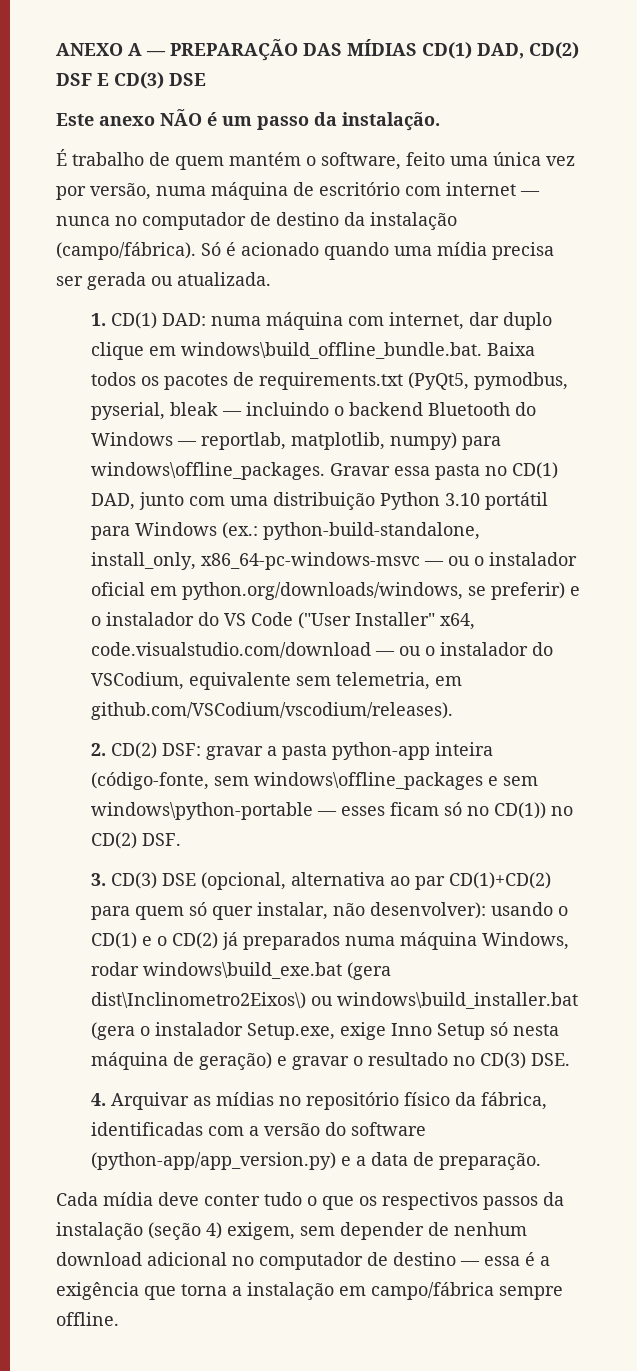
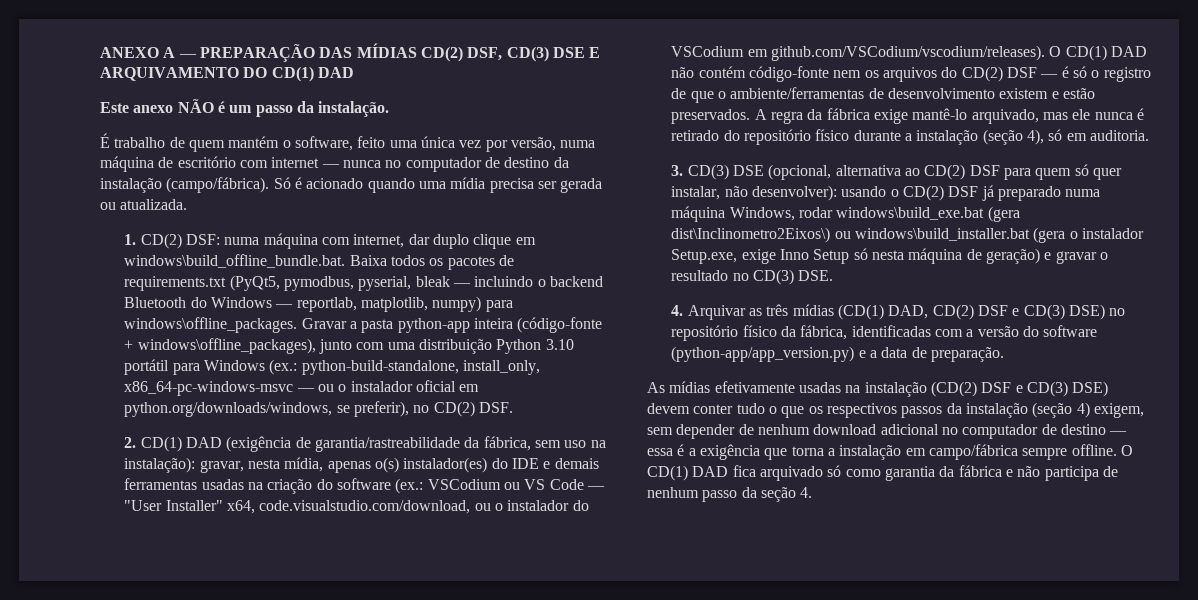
[422,42,579,59] [56,72,206,89] CD(1) DAD, CD(2) DSF E CD(3) DSE -> [420,46,601,62] [100,66,354,82] CD(2) DSF, CD(3) DSE E ARQUIVAMENTO DO CD(1) DAD
[110,312,206,329] CD(1) DAD: -> [140,233,221,249] CD(2) DSF:
[393,462,558,480] [90,493,135,510] essa pasta no CD(1) DAD, -> [350,317,603,333] [124,338,316,354] a pasta python-app inteira (código-fonte + windows\offline_packages),
[490,582,580,600] [90,612,475,630] [90,642,553,658] [90,672,462,690] [90,702,453,720] [90,742,493,760] [90,772,538,790] [90,802,573,820] [90,832,181,849] preferir) e o instalador do VS Code ("User Installer" x64, code.visualstudio.com/download — ou o instalador do VSCodium, equivalente sem telemetria, em github.com/VSCodium/vscodium/releases). // 2. CD(2) DSF: gravar a pasta python-app inteira (código-fonte, sem windows\offline_packages e sem windows\python-portable — esses ficam só no CD(1)) no CD(2) DSF. -> [354,401,514,417] [124,436,606,452] [124,457,599,473] [124,478,605,494] [124,500,589,514] [671,45,1148,61] [671,66,1151,82] [671,87,1095,103] [671,108,1144,124] [671,129,1149,145] preferir), no CD(2) DSF. // 2. CD(1) DAD (exigência de garantia/rastreabilidade da fábrica, sem uso na instalação): gravar, nesta mídia, apenas o(s) instalador(es) do IDE e demais ferramentas usadas na criação do software (ex.: VSCodium ou VS Code — "User Installer" x64, code.visualstudio.com/download, ou o instalador do VSCodium em github.com/VSCodium/vscodium/releases). O CD(1) DAD não contém código-fonte nem os arquivos do CD(2) DSF — é só o registro de que o ambiente/ferramentas de desenvolvimento existem e estão preservados. A regra da fábrica exige mantê-lo arquivado, mas ele nunca é retirado do repositório físico durante a instalação (seção 4), só em auditoria.
[414,872,551,890] par CD(1)+CD(2) -> [924,164,1000,180] CD(2) DSF
[90,932,340,950] CD(1) e o CD(2) já preparados -> [903,185,1061,201] CD(2) DSF já preparado
[215,1092,274,1106] mídias -> [766,304,1105,320] três mídias (CD(1) DAD, CD(2) DSF e CD(3) DSE)
[56,1192,199,1206] Cada mídia deve -> [647,381,1109,397] [647,403,690,414] As mídias efetivamente usadas na instalação (CD(2) DSF e CD(3) DSE) devem
(119, 1319) none -> [1120,445,1133,456] [647,465,1118,481] [647,487,813,502] O CD(1) DAD fica arquivado só como garantia da fábrica e não participa de nenhum passo da seção 4.

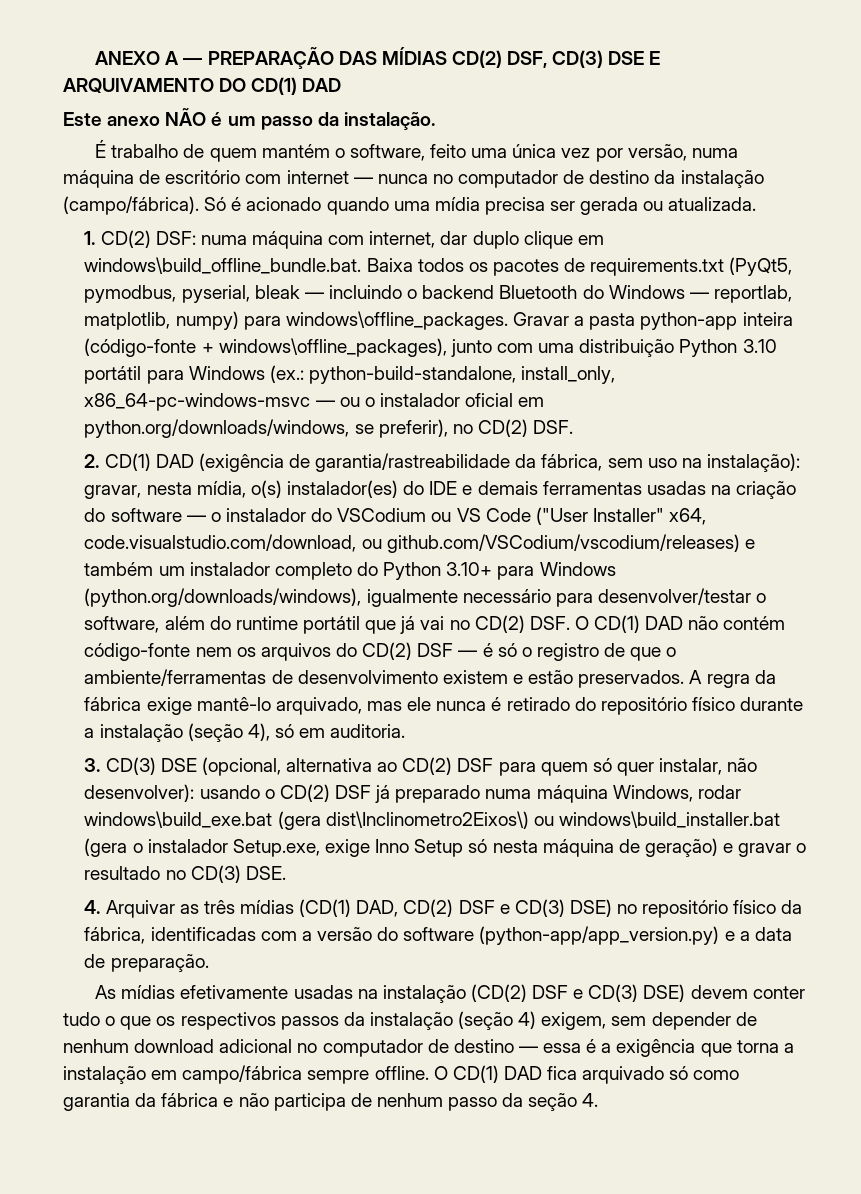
[327,461,371,473] apenas -> (246, 489) none
[395,478,424,494] (ex.: -> [186,508,333,522] — o instalador do
[586,486,605,490] [124,500,163,511] — "User -> [535,507,588,525] ("User
[495,500,589,511] [671,45,1046,61] o instalador do VSCodium em github.com/VSCodium/vscodium/releases). -> [386,534,755,553] [84,562,616,580] [84,588,767,607] [84,615,570,634] github.com/VSCodium/vscodium/releases) e também um instalador completo do Python 3.10+ para Windows (python.org/downloads/windows), igualmente necessário para desenvolver/testar o software, além do runtime portátil que já vai no CD(2) DSF.

